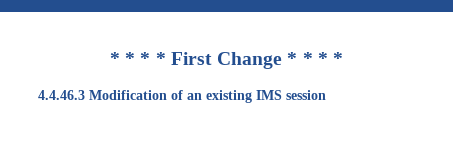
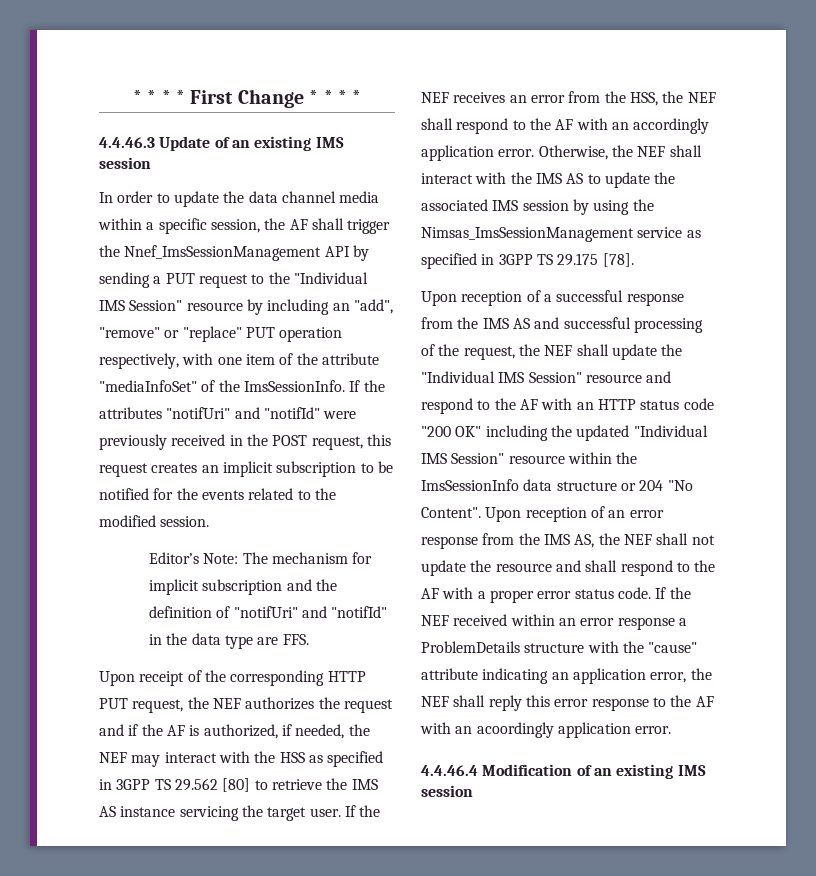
(85, 95) none -> [159,136,344,151] [99,157,151,169] [99,191,380,207] [98,218,391,234] [99,245,369,261] [99,272,368,288] [99,299,393,315] [99,326,343,342] [99,353,379,369] [99,380,385,392] [99,407,357,419] [99,434,391,450] [99,461,393,477] [99,488,336,500] [99,515,210,527] [148,552,373,564] [148,579,337,595] [148,606,388,618] [148,633,309,649] [99,670,366,686] [99,697,393,713] [99,724,370,739] [99,751,384,767] [99,778,378,792] [99,805,381,821] [421,91,716,106] [421,118,710,134] [421,145,702,161] [421,172,676,188] [421,199,654,215] [421,227,701,242] [421,253,634,269] [421,290,684,306] [421,317,703,333] [421,344,683,360] [421,371,672,383] [421,398,714,414] [421,425,708,441] [421,452,638,464] [421,479,693,491] [421,506,664,522] [421,533,715,549] [421,560,716,576] [421,587,691,603] [421,614,687,630] [421,641,698,653] [421,668,712,684] [421,695,714,711] [420,722,672,738] [421,765,478,776] Update of an existing IMS session // In order to update the data channel media within a specific session, the AF shall trigger the Nnef_ImsSessionManagement API by sending a PUT request to the "Individual IMS Session" resource by including an "add", "remove" or "replace" PUT operation respectively, with one item of the attribute "mediaInfoSet" of the ImsSessionInfo. If the attributes "notifUri" and "notifId" were previously received in the POST request, this request creates an implicit subscription to be notified for the events related to the modified session. // Editor’s Note: The mechanism for implicit subscription and the definition of "notifUri" and "notifId" in the data type are FFS. // Upon receipt of the corresponding HTTP PUT request, the NEF authorizes the request and if the AF is authorized, if needed, the NEF may interact with the HSS as specified in 3GPP TS 29.562 [80] to retrieve the IMS AS instance servicing the target user. If the NEF receives an error from the HSS, the NEF shall respond to the AF with an accordingly application error. Otherwise, the NEF shall interact with the IMS AS to update the associated IMS session by using the Nimsas_ImsSessionManagement service as specified in 3GPP TS 29.175 [78]. // Upon reception of a successful response from the IMS AS and successful processing of the request, the NEF shall update the "Individual IMS Session" resource and respond to the AF with an HTTP status code "200 OK" including the updated "Individual IMS Session" resource within the ImsSessionInfo data structure or 204 "No Content". Upon reception of an error response from the IMS AS, the NEF shall not update the resource and shall respond to the AF with a proper error status code. If the NEF received within an error response a ProblemDetails structure with the "cause" attribute indicating an application error, the NEF shall reply this error response to the AF with an acoordingly application error. // 4.4.46.4

